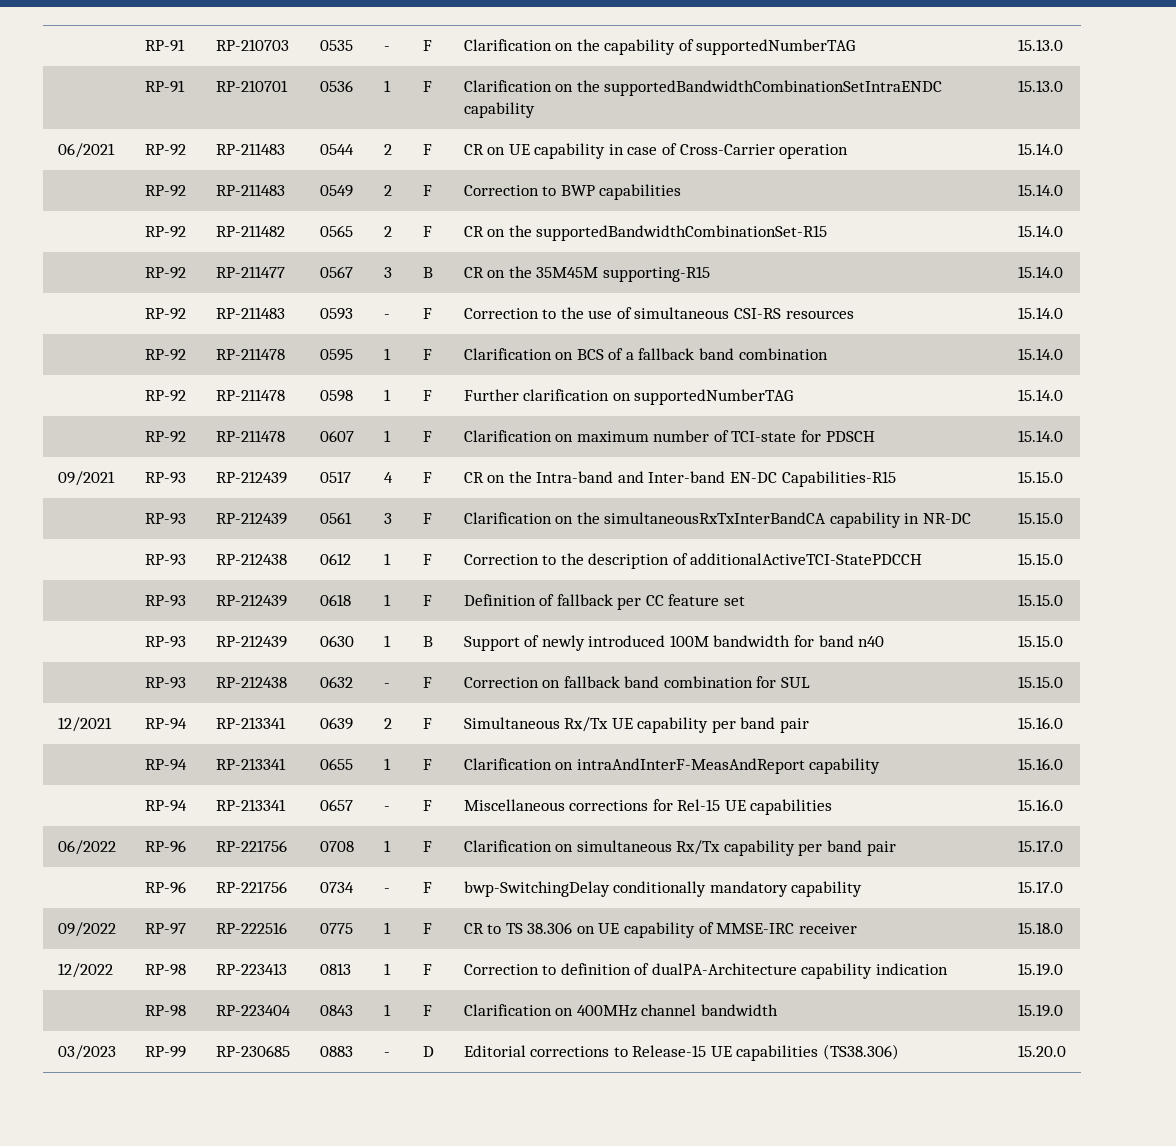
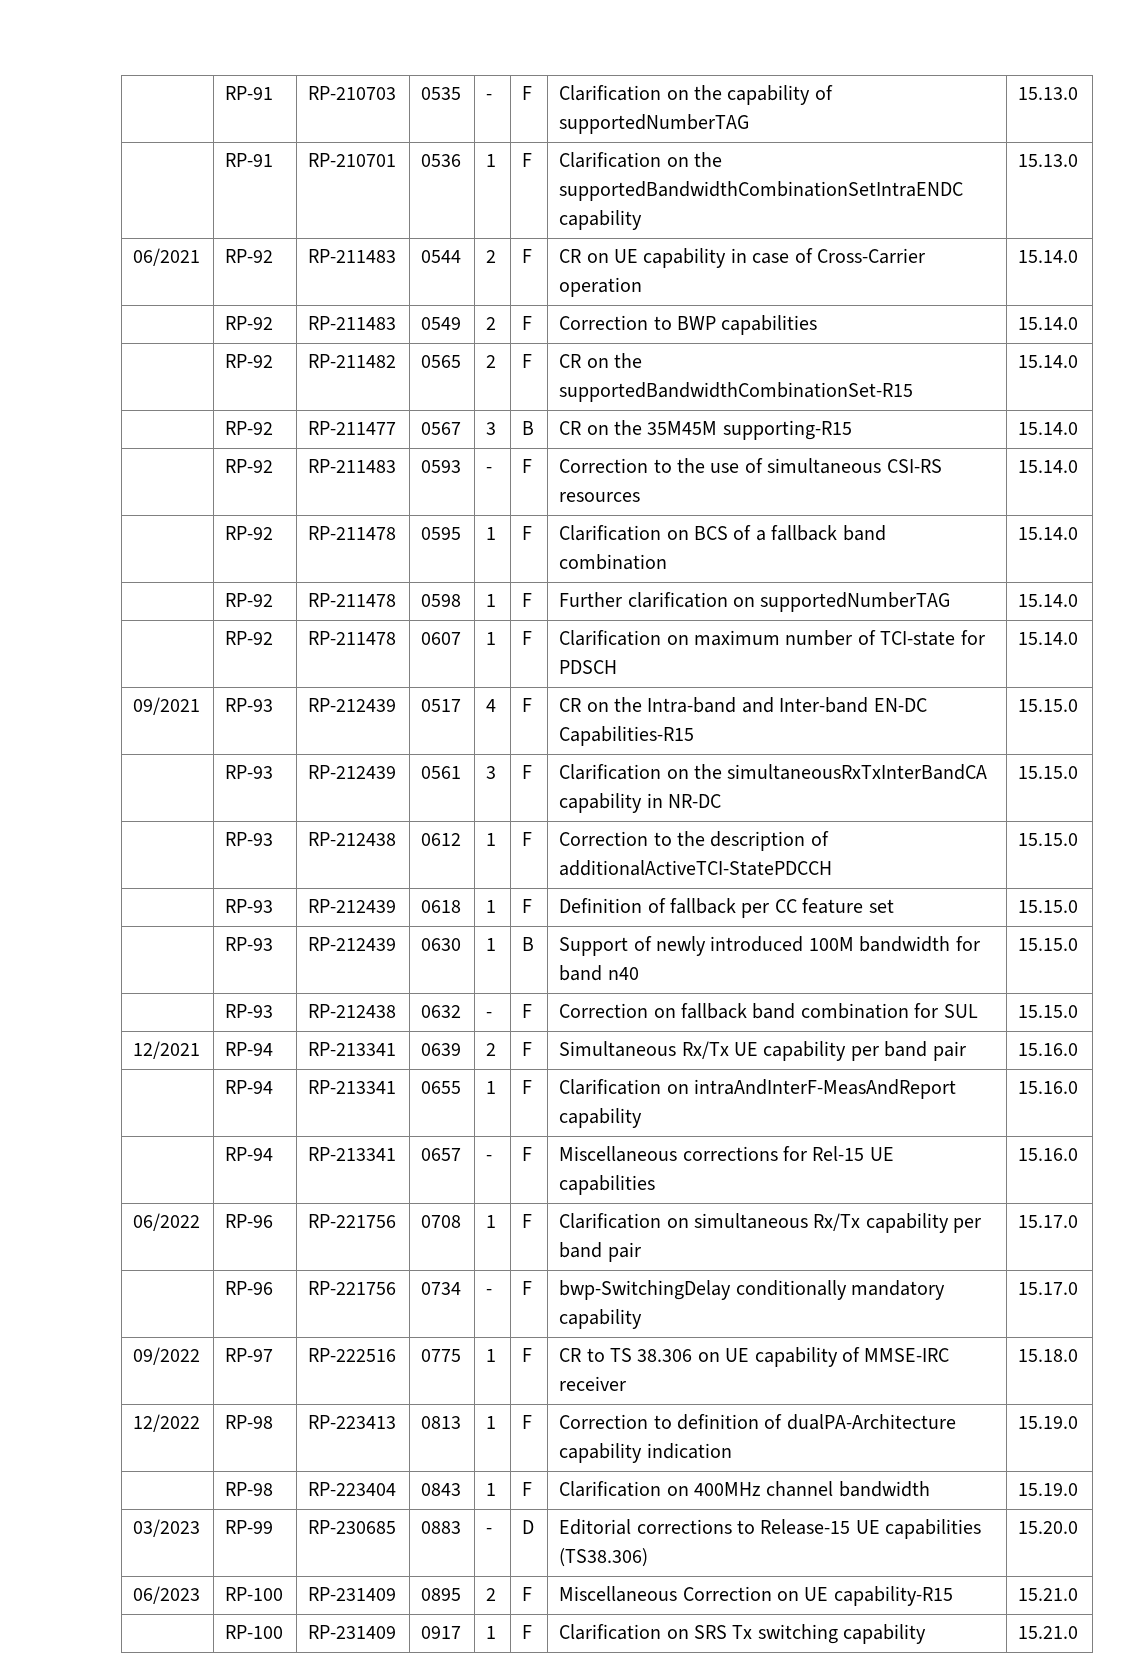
(1066, 1051) none -> [133,1586,201,1604] [225,1587,284,1601] [308,1587,397,1601] [421,1588,462,1601] [486,1588,497,1601] [522,1587,533,1601] [559,1586,953,1606] [1018,1588,1079,1601] [225,1625,284,1639] [308,1625,397,1639] [421,1626,462,1639] [486,1626,497,1639] [522,1625,533,1639] [559,1624,927,1644] [1018,1626,1079,1639] // 06/2023 | RP-100 | RP-231409 | 0895 | 2 | F | Miscellaneous Correction on UE capability-R15 | 15.21.0 // | RP-100 | RP-231409 | 0917 | 1 | F | Clarification on SRS Tx switching capability | 15.21.0

